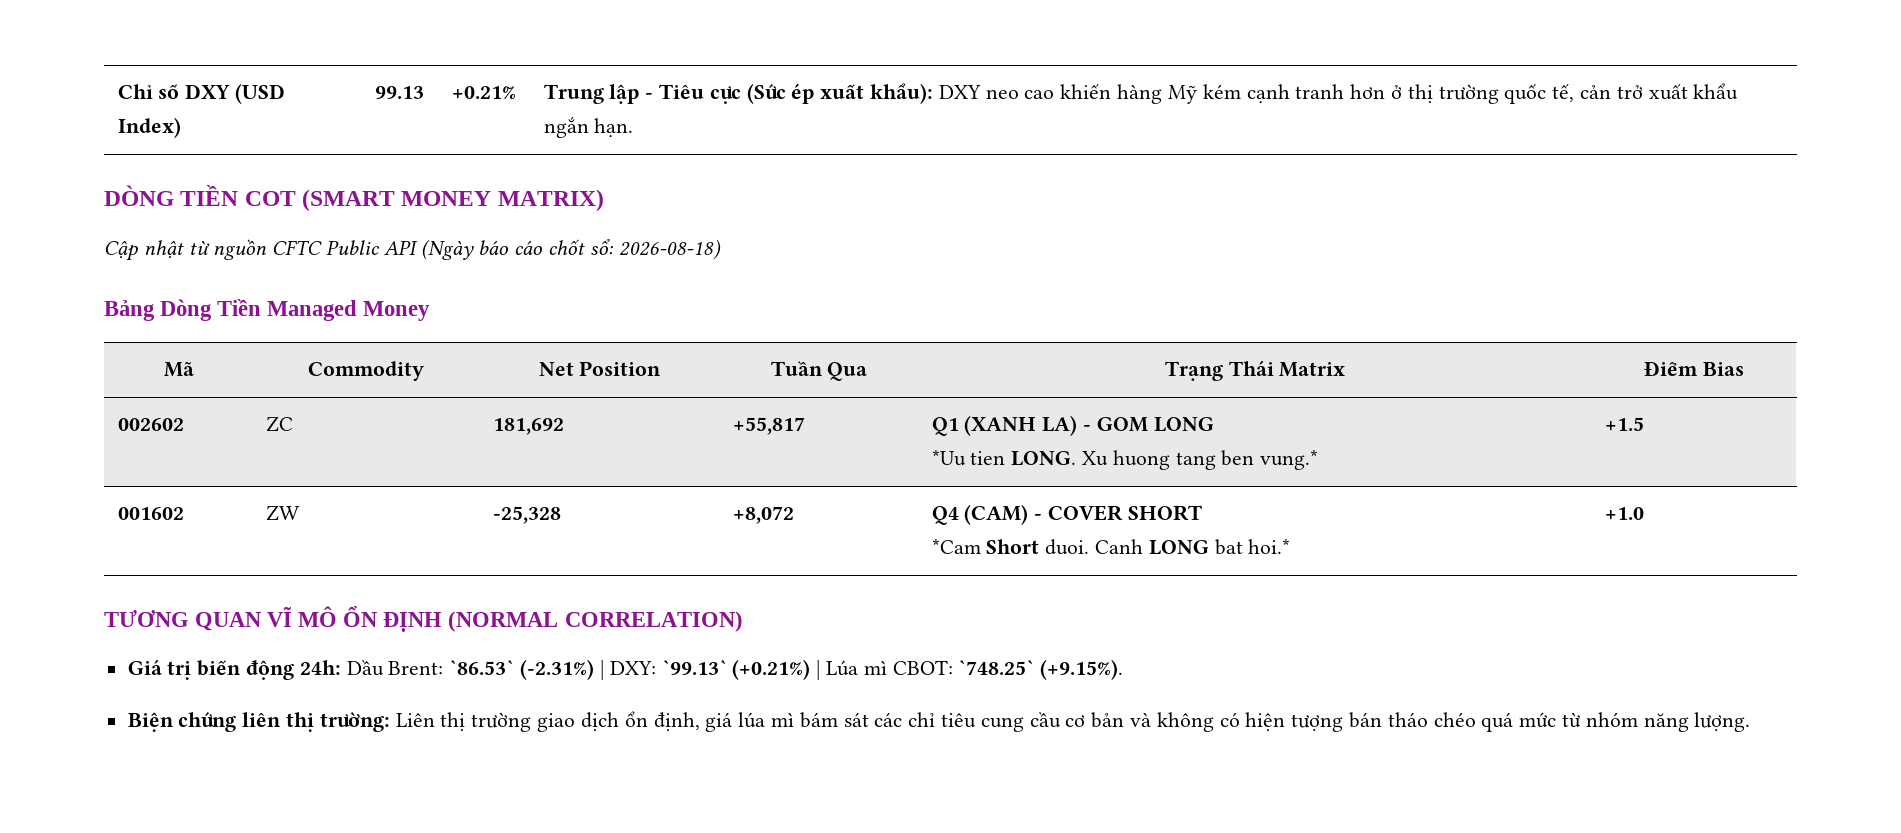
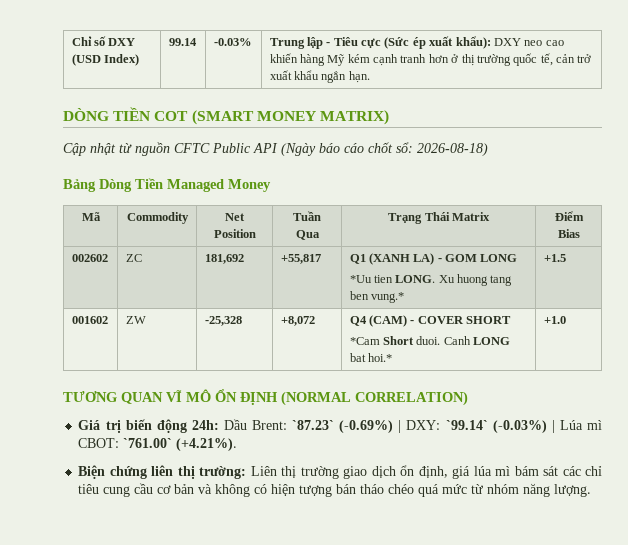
[374,86,424,99] [451,86,516,99] 99.13 | +0.21% -> [168,38,197,46] [213,38,252,46] 99.14 | -0.03%
[449,659,811,680] `86.53` (-2.31%) | DXY: `99.13` (+0.21%) -> [292,420,547,433] `87.23` (-0.69%) | DXY: `99.14` (-0.03%)
[958,659,1124,680] `748.25` (+9.15%). -> [123,438,238,451] `761.00` (+4.21%).

